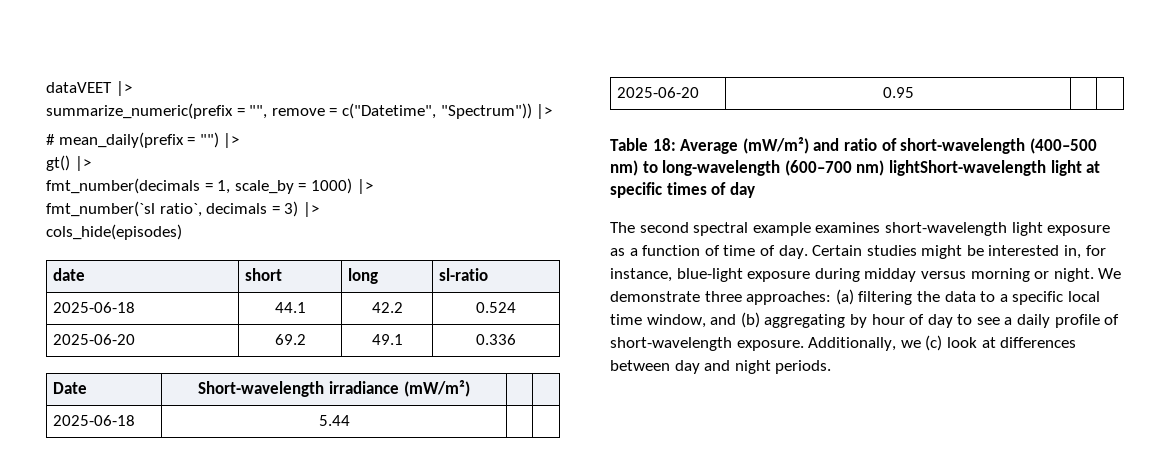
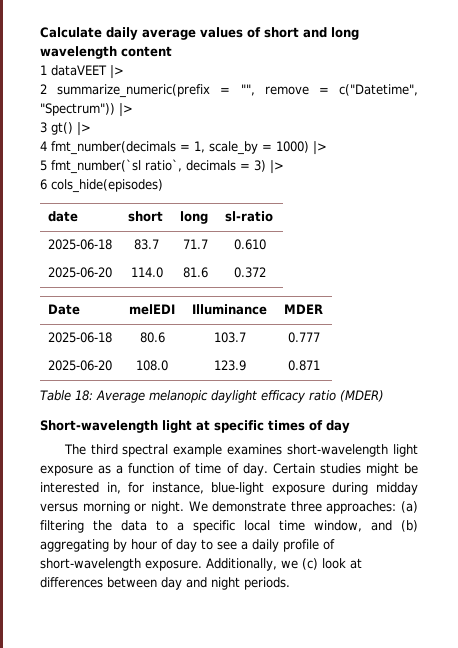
(46, 87) none -> [40,27,359,40] [40,46,172,59] [40,65,47,75] Calculate daily average values of short and long wavelength content // 1
(132, 88) none -> [40,84,47,94] 2
[46,132,240,148] # mean_daily(prefix = "") |> // -> [40,122,47,133] 3
(91, 163) none -> [40,141,47,151] 4
(373, 186) none -> [40,160,47,171] 5
(319, 209) none -> [40,179,47,190] 6
[274,302,306,313] [371,302,403,313] [476,302,516,313] [52,334,135,345] [274,334,306,345] [371,334,403,345] [476,334,516,345] [52,382,87,394] [198,380,470,397] [52,415,135,426] [318,415,350,426] [616,87,699,98] [882,87,914,98] [610,137,1097,154] [610,160,1046,176] 44.1 | 42.2 | 0.524 // 2025-06-20 | 69.2 | 49.1 | 0.336 // Date | Short-wavelength irradiance (mW/m²) | | // 2025-06-18 | 5.44 | | // 2025-06-20 | 0.95 | | // Table 18: Average (mW/m²) and ratio of short-wavelength (400–500 nm) to long-wavelength (600–700 nm) lightShort-wavelength -> [134,239,159,250] [182,239,208,249] [234,239,266,250] [47,267,112,278] [130,267,163,278] [182,267,208,278] [234,267,266,278] [47,304,80,315] [129,304,175,315] [192,304,267,315] [284,304,323,314] [47,332,112,343] [139,332,165,343] [213,332,246,343] [287,332,320,343] [47,360,112,371] [136,360,168,371] [213,360,246,371] [287,360,320,371] [40,390,384,403] [40,420,158,433] 83.7 | 71.7 | 0.610 // 2025-06-20 | 114.0 | 81.6 | 0.372 // Date | melEDI | Illuminance | MDER // 2025-06-18 | 80.6 | 103.7 | 0.777 // 2025-06-20 | 108.0 | 123.9 | 0.871 // Table 18: Average melanopic daylight efficacy ratio (MDER) // Short-wavelength
[639,222,689,233] second -> [90,444,118,455] third

